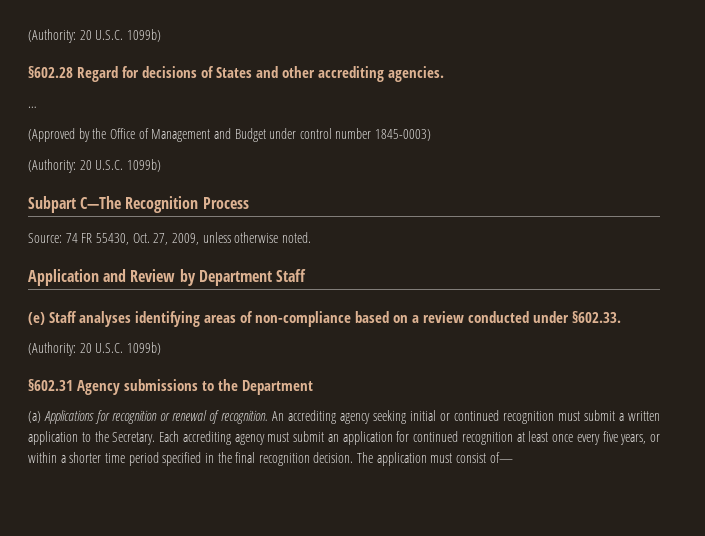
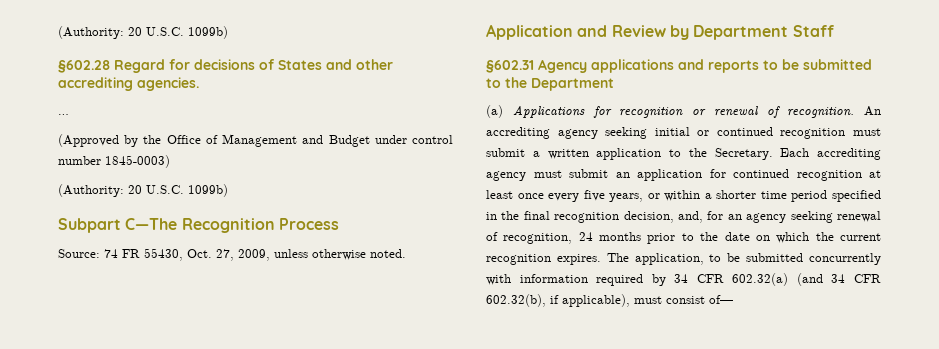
[28,311,621,327] [28,342,161,356] [28,379,198,395] (e) Staff analyses identifying areas of non-compliance based on a review conducted under §602.33. // (Authority: 20 U.S.C. 1099b) // §602.31 Agency submissions -> [486,59,872,73] §602.31 Agency applications and reports to be submitted
[313,452,427,466] decision. The application -> [623,211,881,223] [486,232,881,244] [486,253,881,265] [486,273,881,286] [486,294,630,307] decision, and, for an agency seeking renewal of recognition, 24 months prior to the date on which the current recognition expires. The application, to be submitted concurrently with information required by 34 CFR 602.32(a) (and 34 CFR 602.32(b), if applicable),

